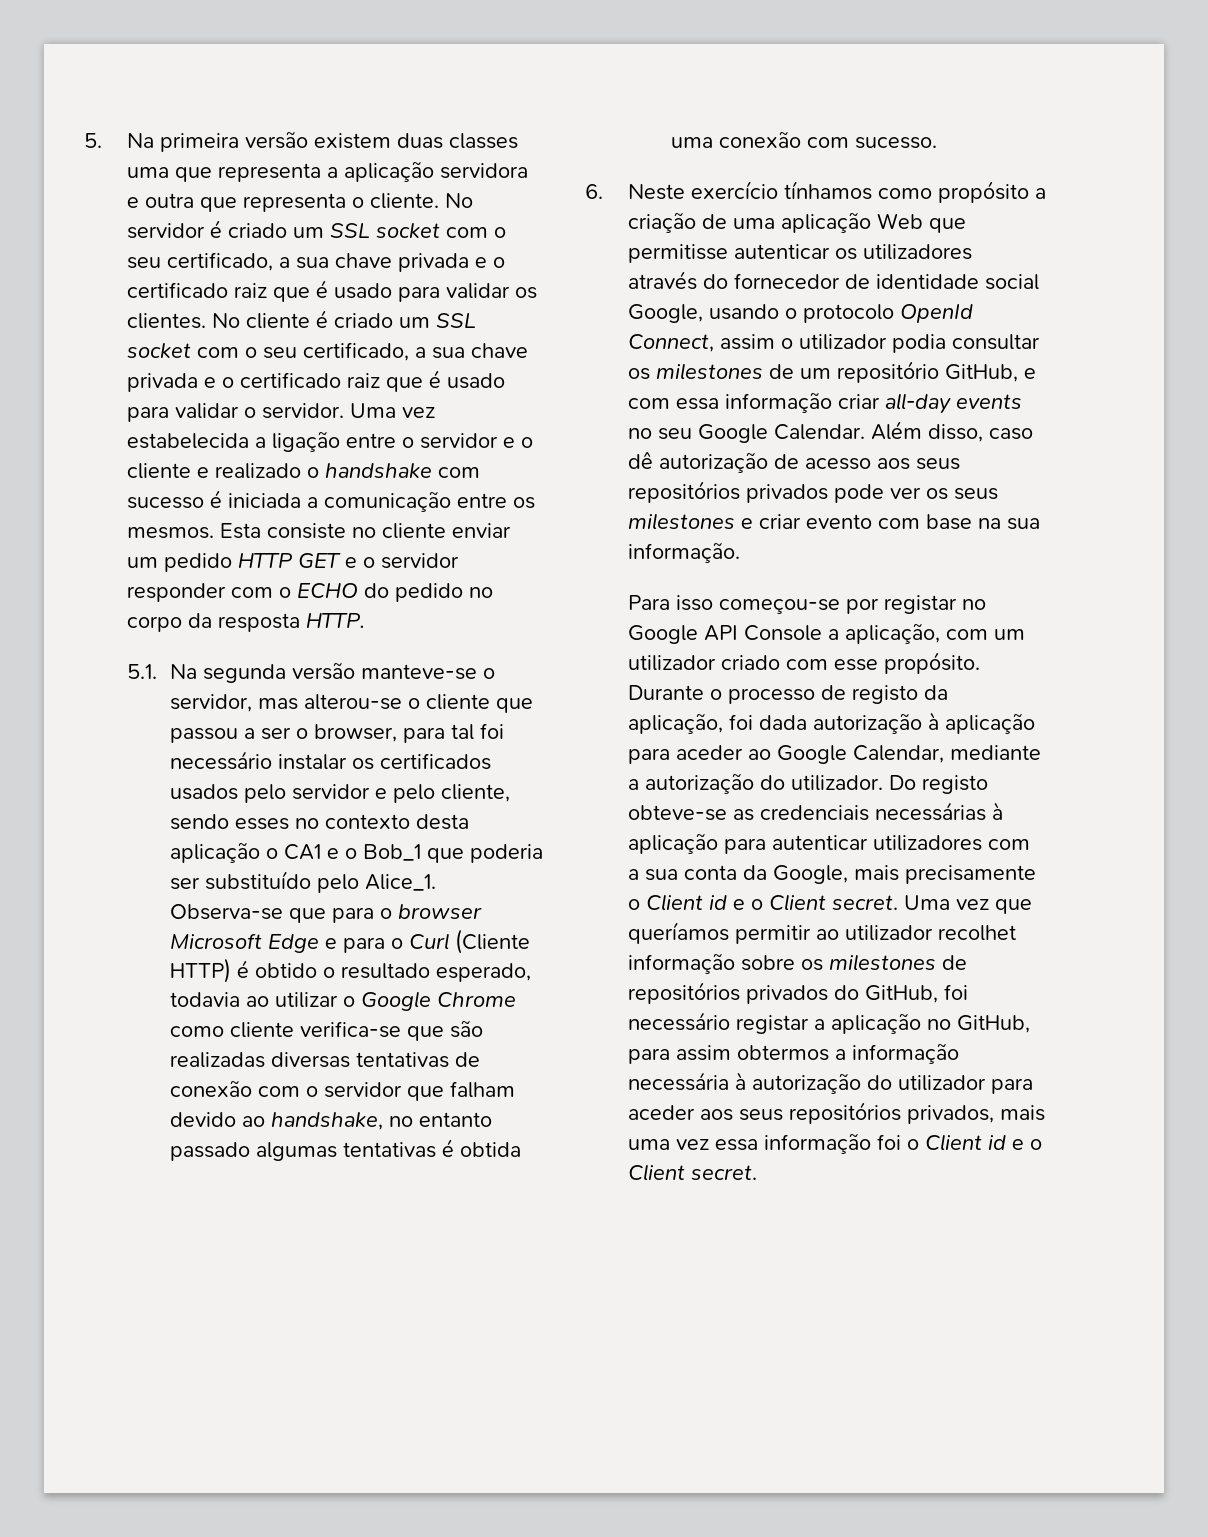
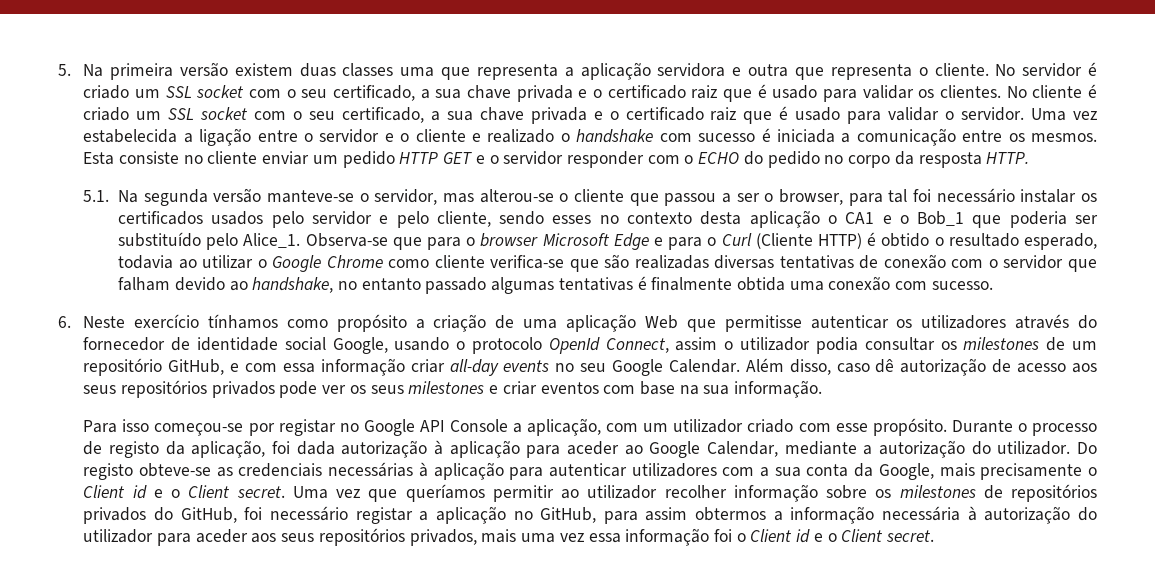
(454, 1148) none -> [651,277,733,291] finalmente
[805,514,872,529] evento -> [540,382,599,394] eventos
[937,925,1016,941] recolhet -> [664,485,727,498] recolher

